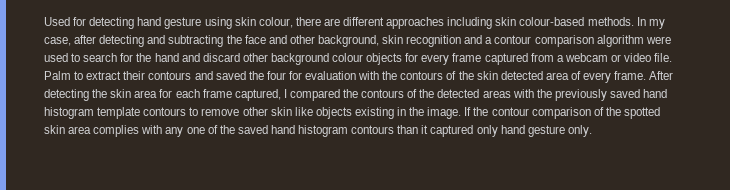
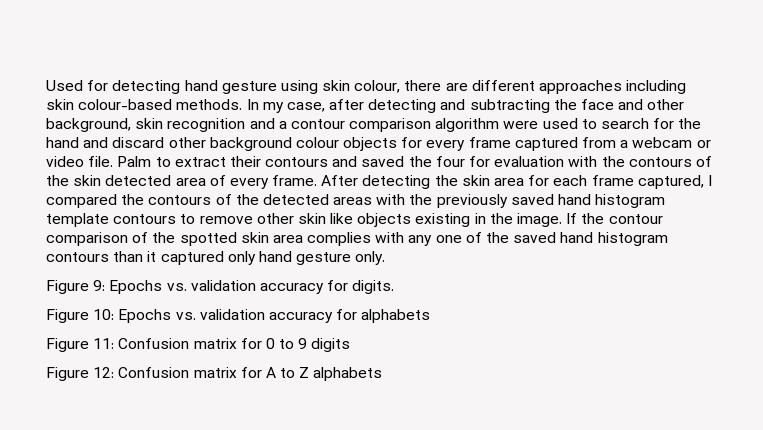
(592, 131) none -> [46,280,395,294] [46,309,431,323] [46,338,351,352] [46,367,383,381] // Figure 9: Epochs vs. validation accuracy for digits. // Figure 10: Epochs vs. validation accuracy for alphabets // Figure 11: Confusion matrix for 0 to 9 digits // Figure 12: Confusion matrix for A to Z alphabets

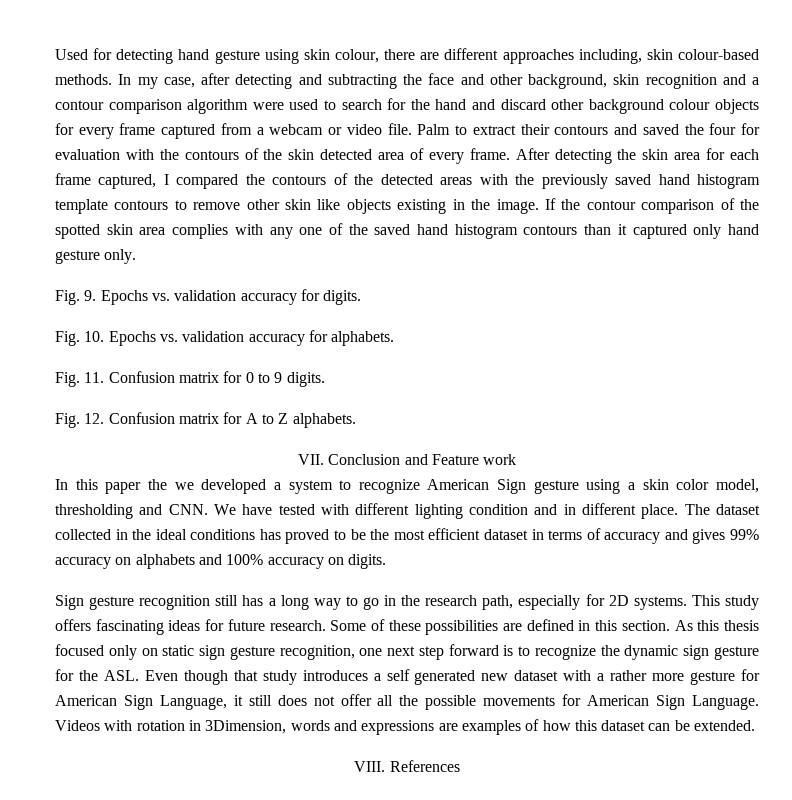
[626,80,687,94] including -> [578,49,642,64] including,
[46,280,106,294] Figure 9: -> [55,290,97,305] Fig. 9.
[46,309,431,323] [46,338,115,352] Figure 10: Epochs vs. validation accuracy for alphabets // Figure 11: -> [55,330,395,346] [55,372,105,387] Fig. 10. Epochs vs. validation accuracy for alphabets. // Fig. 11.
[311,338,351,352] [46,367,115,381] digits // Figure 12: -> [286,372,325,387] [55,413,105,428] digits. // Fig. 12.
[313,367,383,381] alphabets -> [292,413,356,428] [297,454,517,465] [55,479,759,494] [55,503,761,519] [55,528,759,544] [55,554,387,569] [55,594,759,610] [55,619,760,635] [55,644,759,660] [55,669,761,685] [55,694,760,710] [55,719,756,735] [354,760,460,772] alphabets. // VII. Conclusion and Feature work // In this paper the we developed a system to recognize American Sign gesture using a skin color model, thresholding and CNN. We have tested with different lighting condition and in different place. The dataset collected in the ideal conditions has proved to be the most efficient dataset in terms of accuracy and gives 99% accuracy on alphabets and 100% accuracy on digits. // Sign gesture recognition still has a long way to go in the research path, especially for 2D systems. This study offers fascinating ideas for future research. Some of these possibilities are defined in this section. As this thesis focused only on static sign gesture recognition, one next step forward is to recognize the dynamic sign gesture for the ASL. Even though that study introduces a self generated new dataset with a rather more gesture for American Sign Language, it still does not offer all the possible movements for American Sign Language. Videos with rotation in 3Dimension, words and expressions are examples of how this dataset can be extended. // VIII. References

